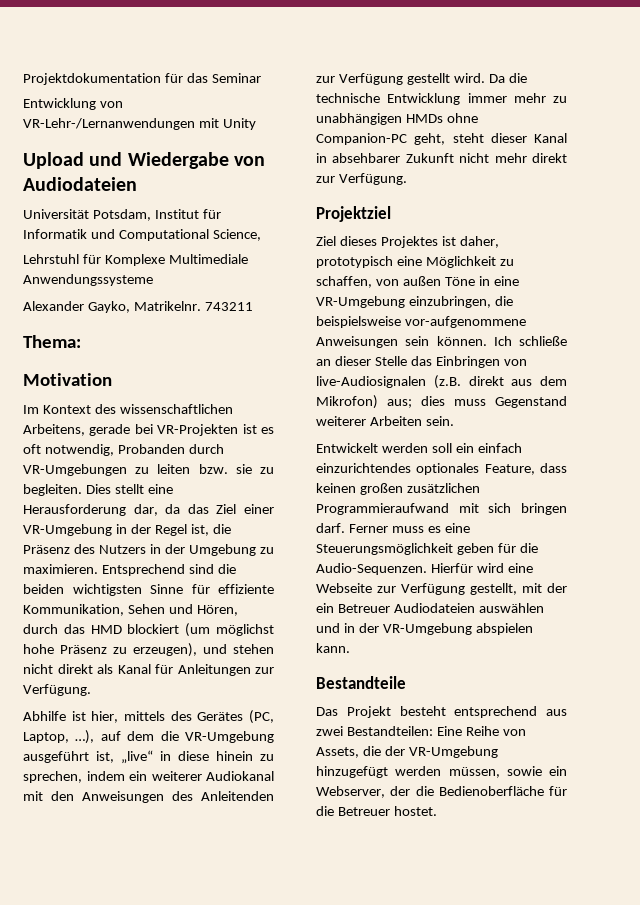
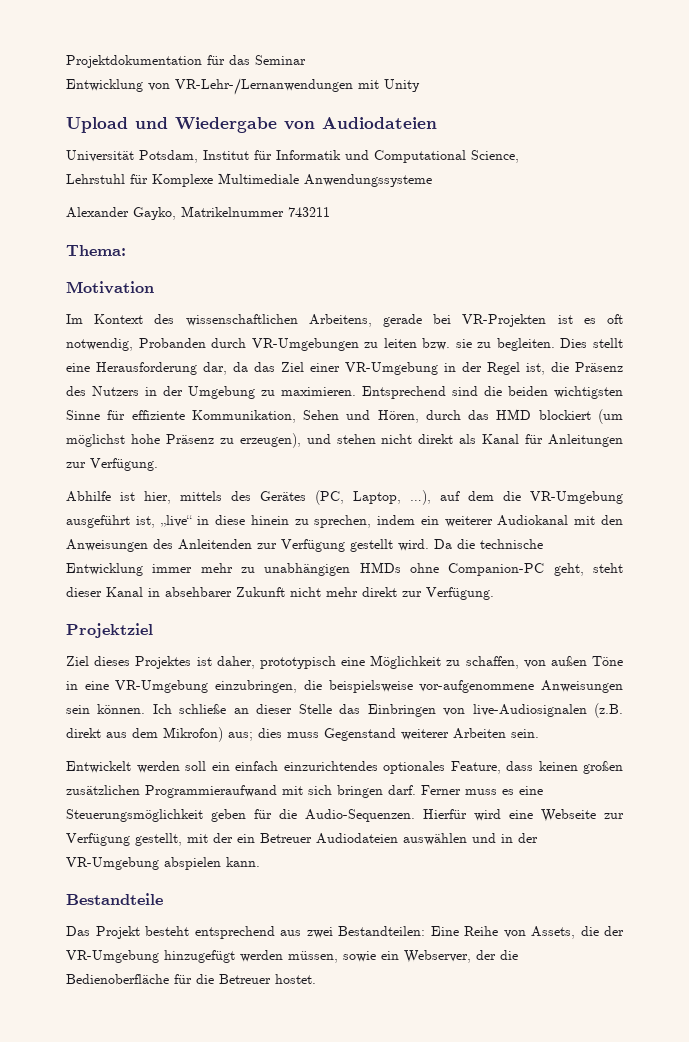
[133,301,201,311] Matrikelnr. -> [181,206,284,217] Matrikelnummer

